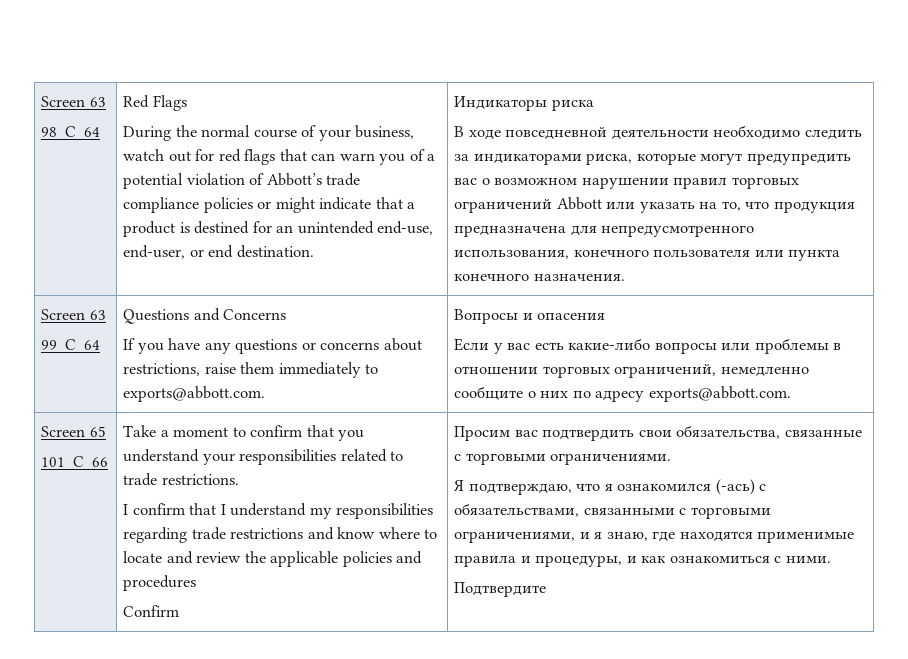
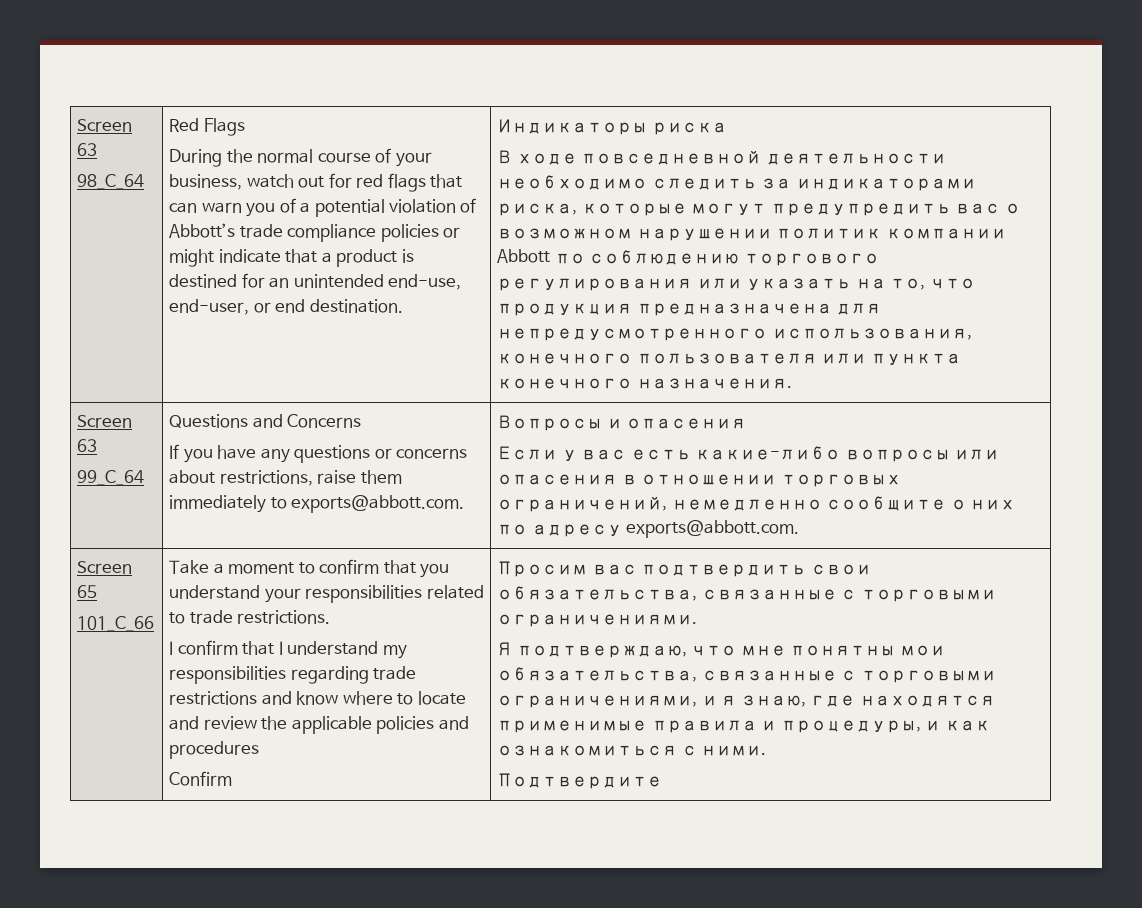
[673,177,799,189] [454,197,602,213] правил торговых ограничений Abbott -> [776,228,1006,239] [497,249,879,266] [497,278,693,291] политик компании Abbott по соблюдению торгового регулирования
[754,338,829,354] проблемы -> [497,474,618,485] опасения
[604,479,767,495] [454,503,675,517] я ознакомился (-ась) с обязательствами, связанными -> [740,645,945,656] [497,667,837,682] мне понятны мои обязательства, связанные

